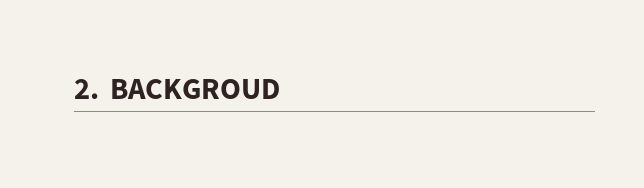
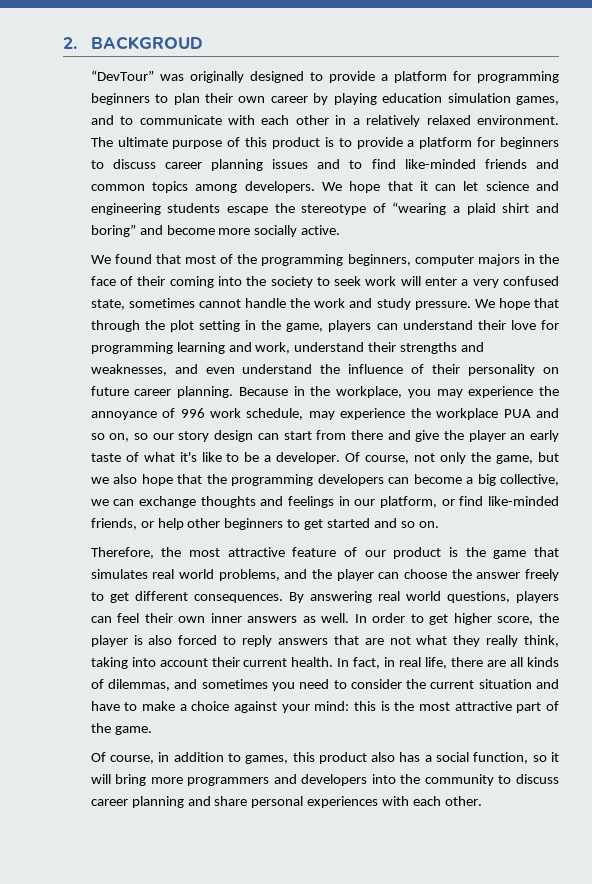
(281, 89) none -> [90,70,559,83] [90,93,560,105] [90,115,560,127] [90,137,559,149] [90,159,559,171] [90,181,559,193] [90,202,559,215] [90,224,341,237] [90,254,559,266] [90,276,559,288] [90,298,559,310] [90,320,559,332] [90,342,485,354] [90,364,559,376] [90,386,560,398] [90,408,560,420] [90,430,560,442] [90,452,560,464] [90,474,559,486] [90,496,559,508] [90,518,439,530] [90,547,559,559] [90,569,559,581] [90,591,559,603] [90,613,559,625] [90,635,559,647] [90,657,560,669] [90,679,559,691] [90,701,559,713] [90,723,152,735] [90,752,559,764] [90,774,559,786] [90,796,483,808] // “DevTour” was originally designed to provide a platform for programming beginners to plan their own career by playing education simulation games, and to communicate with each other in a relatively relaxed environment. The ultimate purpose of this product is to provide a platform for beginners to discuss career planning issues and to find like-minded friends and common topics among developers. We hope that it can let science and engineering students escape the stereotype of “wearing a plaid shirt and boring” and become more socially active. // We found that most of the programming beginners, computer majors in the face of their coming into the society to seek work will enter a very confused state, sometimes cannot handle the work and study pressure. We hope that through the plot setting in the game, players can understand their love for programming learning and work, understand their strengths and weaknesses, and even understand the influence of their personality on future career planning. Because in the workplace, you may experience the annoyance of 996 work schedule, may experience the workplace PUA and so on, so our story design can start from there and give the player an early taste of what it's like to be a developer. Of course, not only the game, but we also hope that the programming developers can become a big collective, we can exchange thoughts and feelings in our platform, or find like-minded friends, or help other beginners to get started and so on. // Therefore, the most attractive feature of our product is the game that simulates real world problems, and the player can choose the answer freely to get different consequences. By answering real world questions, players can feel their own inner answers as well. In order to get higher score, the player is also forced to reply answers that are not what they really think, taking into account their current health. In fact, in real life, there are all kinds of dilemmas, and sometimes you need to consider the current situation and have to make a choice against your mind: this is the most attractive part of the game. // Of course, in addition to games, this product also has a social function, so it will bring more programmers and developers into the community to discuss career planning and share personal experiences with each other.

